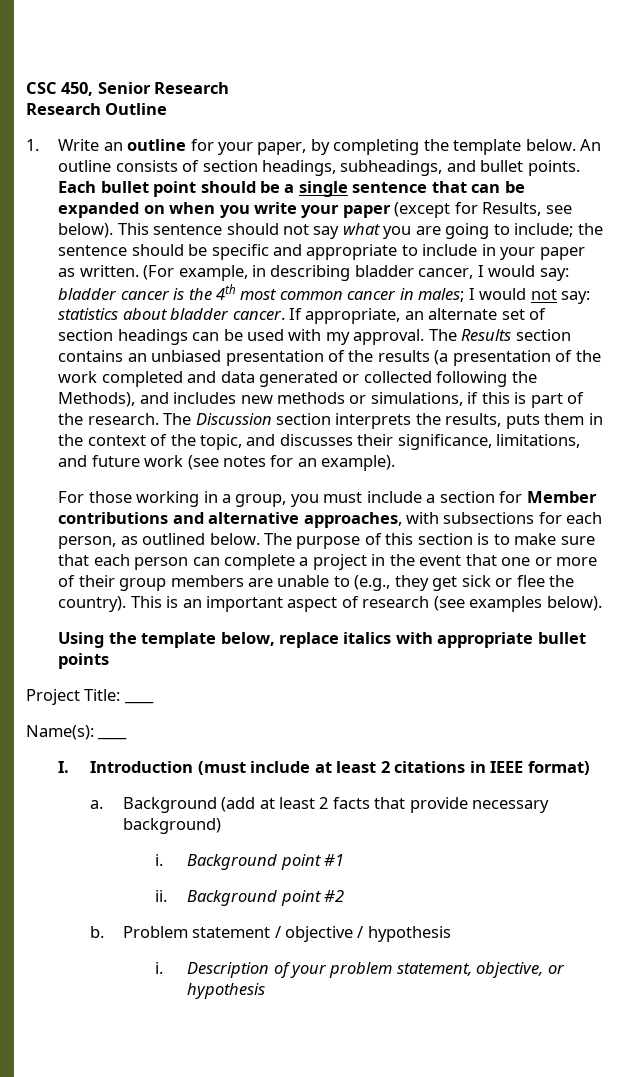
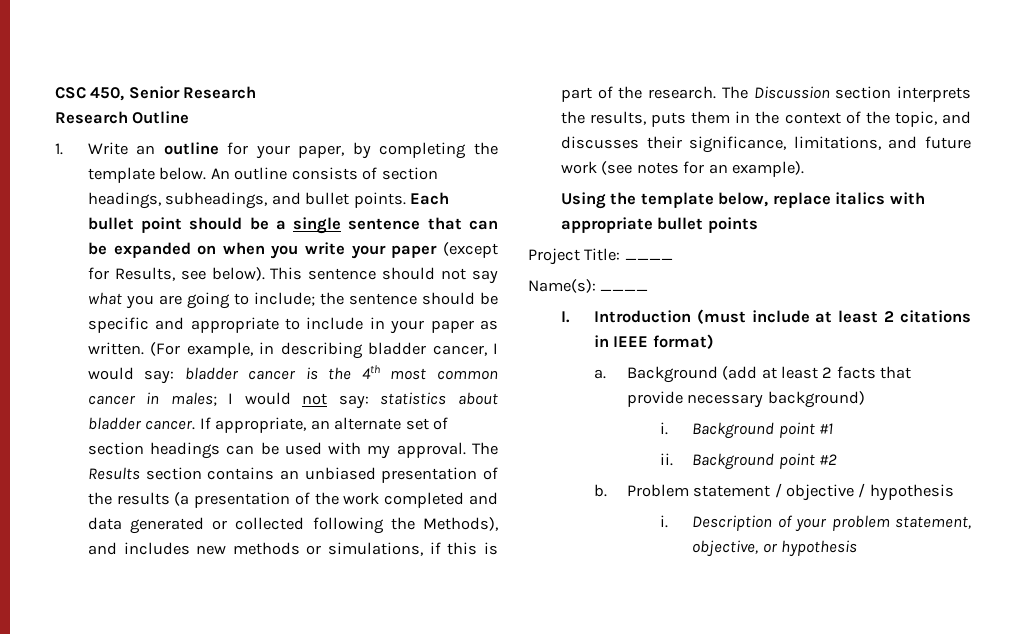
[58,491,597,507] [58,512,603,528] [58,533,595,549] [58,554,598,570] [58,575,575,591] [58,596,602,612] // For those working in a group, you must include a section for Member contributions and alternative approaches, with subsections for each person, as outlined below. The purpose of this section is to make sure that each person can complete a project in the event that one or more of their group members are unable to (e.g., they get sick or flee the country). This is an important aspect of research (see examples below). -> (805, 169) none

